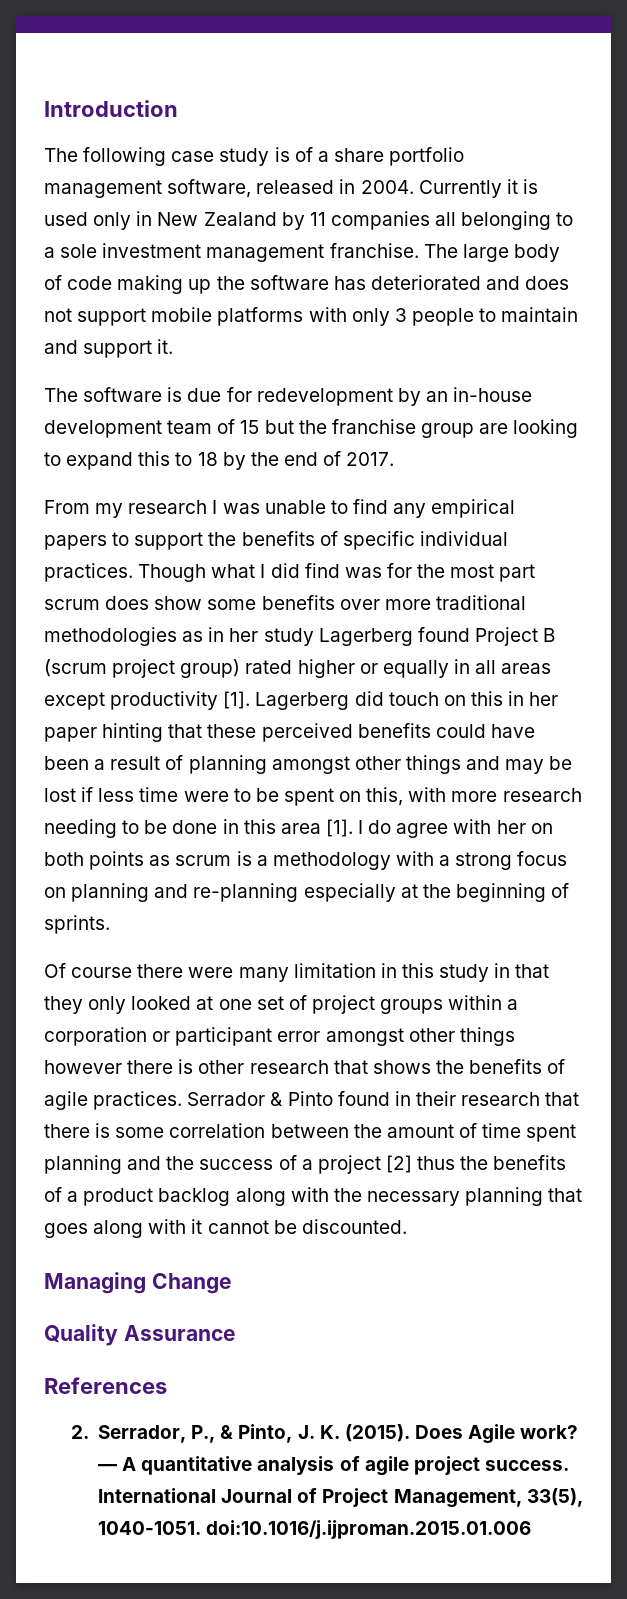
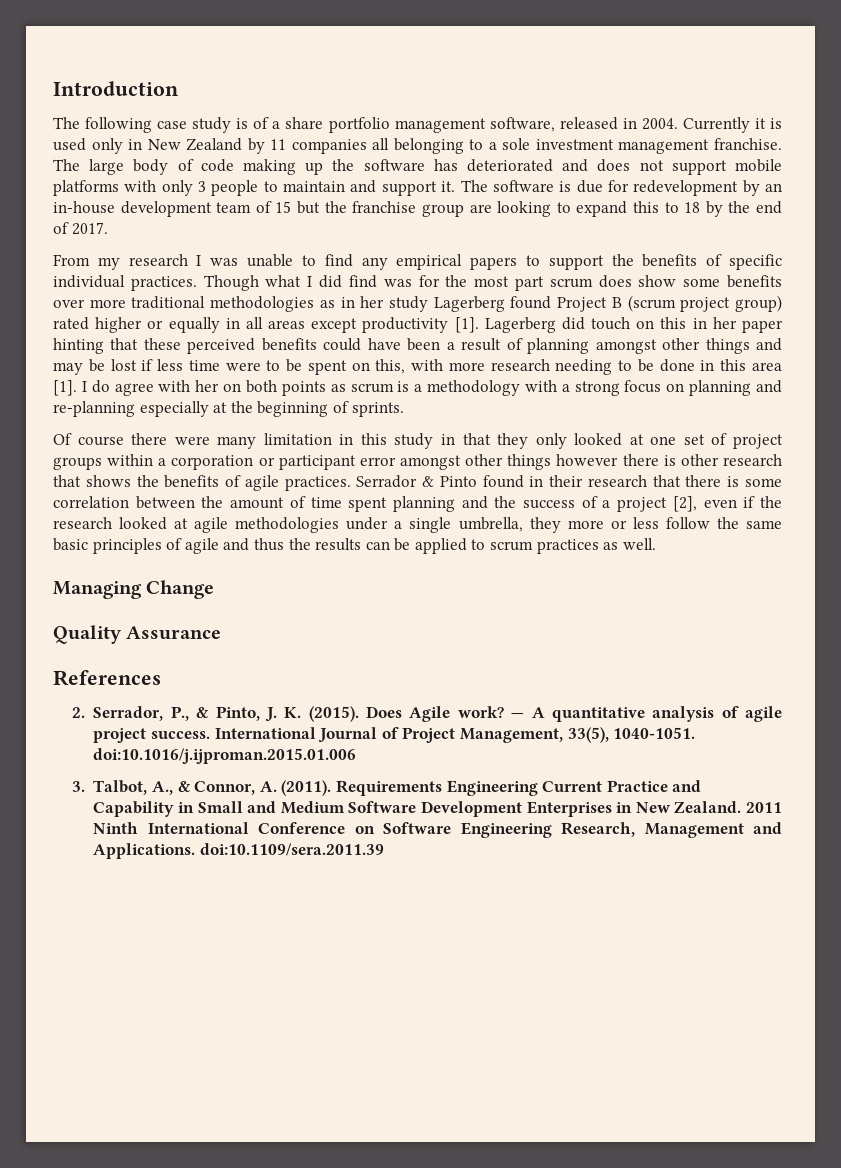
(174, 346) // -> (456, 186) none
[385,1155,567,1173] [44,1187,583,1206] [44,1219,407,1238] [2] thus the benefits of a product backlog along with the necessary planning that goes along with it cannot be discounted. -> [672,496,783,512] [53,517,783,533] [53,538,656,554] [2], even if the research looked at agile methodologies under a single umbrella, they more or less follow the same basic principles of agile and thus the results can be applied to scrum practices as well.
(532, 1529) none -> [71,780,702,796] [93,801,783,817] [93,822,782,838] [93,843,385,859] // 3. Talbot, A., & Connor, A. (2011). Requirements Engineering Current Practice and Capability in Small and Medium Software Development Enterprises in New Zealand. 2011 Ninth International Conference on Software Engineering Research, Management and Applications. doi:10.1109/sera.2011.39

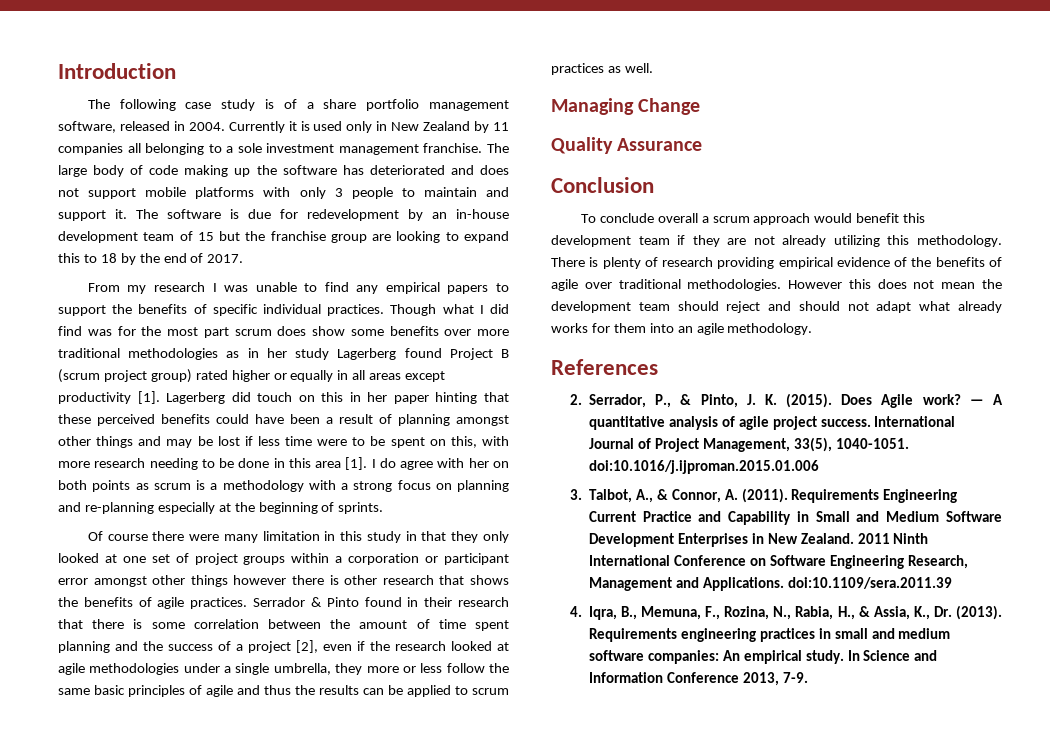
(222, 633) none -> [551,177,654,193] [580,213,926,225] [551,235,1002,247] [551,257,1002,269] [551,279,1002,291] [551,301,1002,313] [551,323,813,335] // Conclusion // To conclude overall a scrum approach would benefit this development team if they are not already utilizing this methodology. There is plenty of research providing empirical evidence of the benefits of agile over traditional methodologies. However this does not mean the development team should reject and should not adapt what already works for them into an agile methodology.
(385, 849) none -> [569,605,1003,620] [588,628,951,642] [588,650,938,664] [588,672,808,686] // 4. Iqra, B., Memuna, F., Rozina, N., Rabia, H., & Assia, K., Dr. (2013). Requirements engineering practices in small and medium software companies: An empirical study. In Science and Information Conference 2013, 7-9.

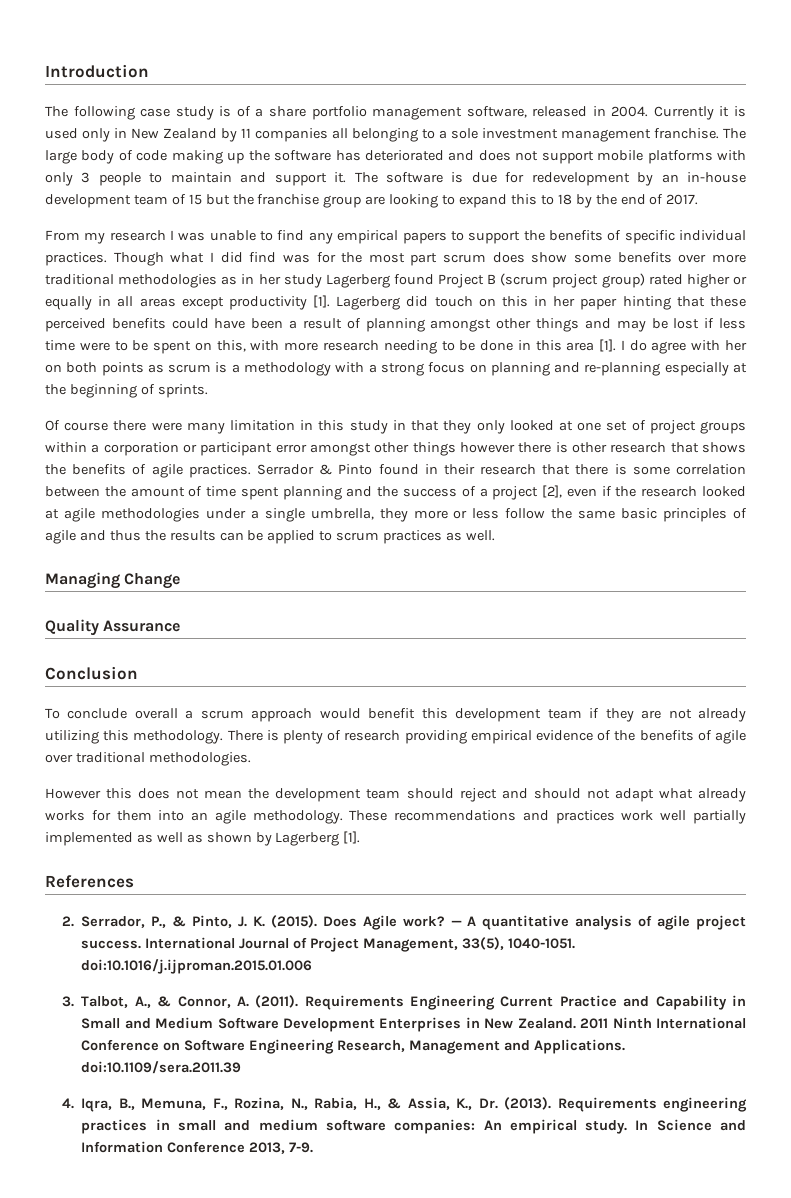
(782, 285) none -> (251, 759) //
(813, 329) none -> [349,810,746,824] [45,831,361,846] These recommendations and practices work well partially implemented as well as shown by Lagerberg [1].

